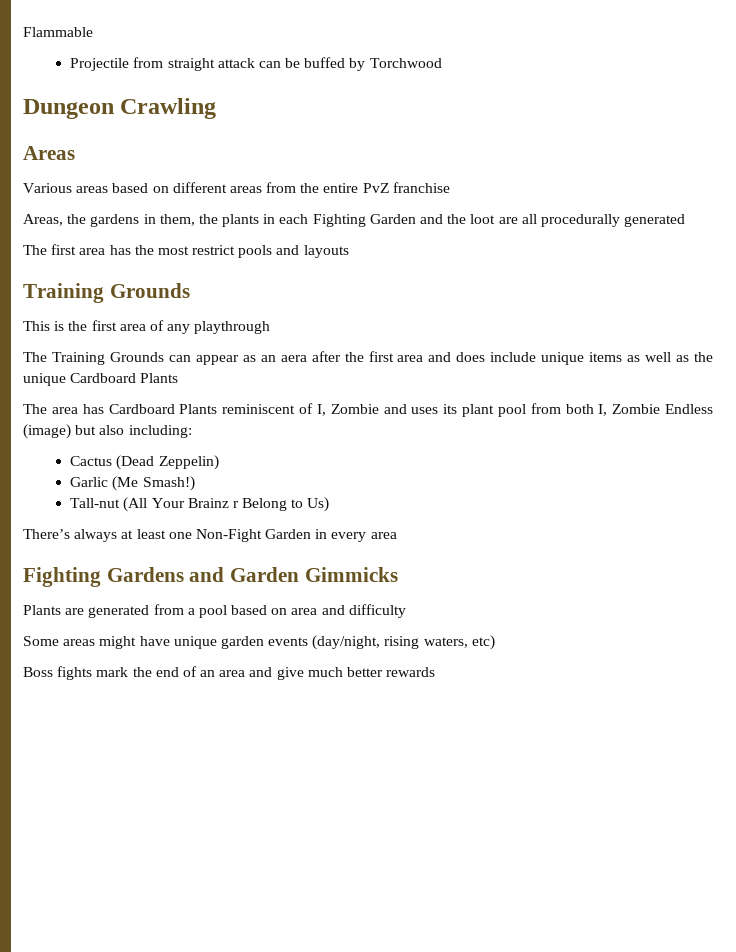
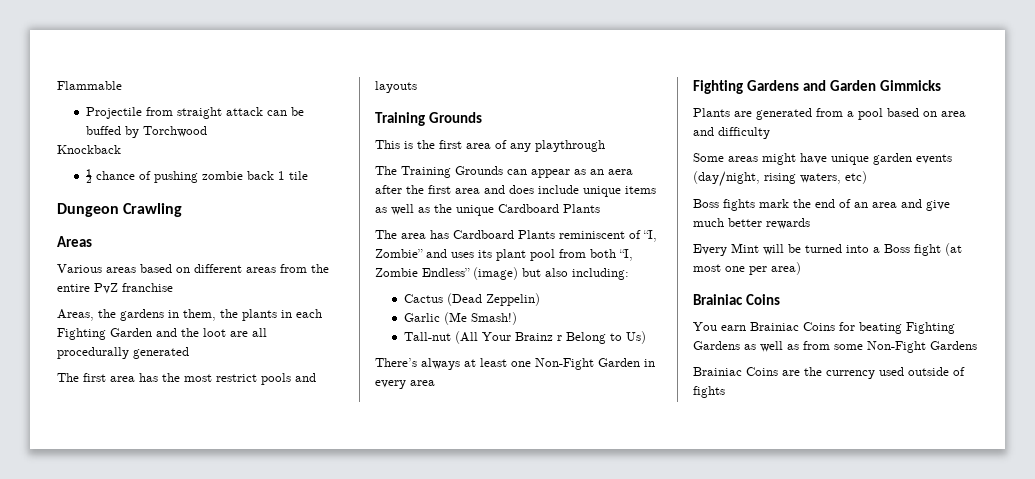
(442, 63) none -> [57,145,121,154] [85,169,308,183] // Knockback // ½ chance of pushing zombie back 1 tile
[316,404,379,416] I, Zombie -> [643,230,657,242] [375,249,423,258] “I, Zombie”
[598,404,713,416] I, Zombie Endless -> [619,249,633,261] [375,268,470,277] “I, Zombie Endless”
(436, 672) none -> [693,243,962,256] [693,262,801,275] [693,294,781,305] [693,322,955,334] [693,341,977,353] [693,367,965,379] [693,386,725,398] // Every Mint will be turned into a Boss fight (at most one per area) // Brainiac Coins // You earn Brainiac Coins for beating Fighting Gardens as well as from some Non-Fight Gardens // Brainiac Coins are the currency used outside of fights

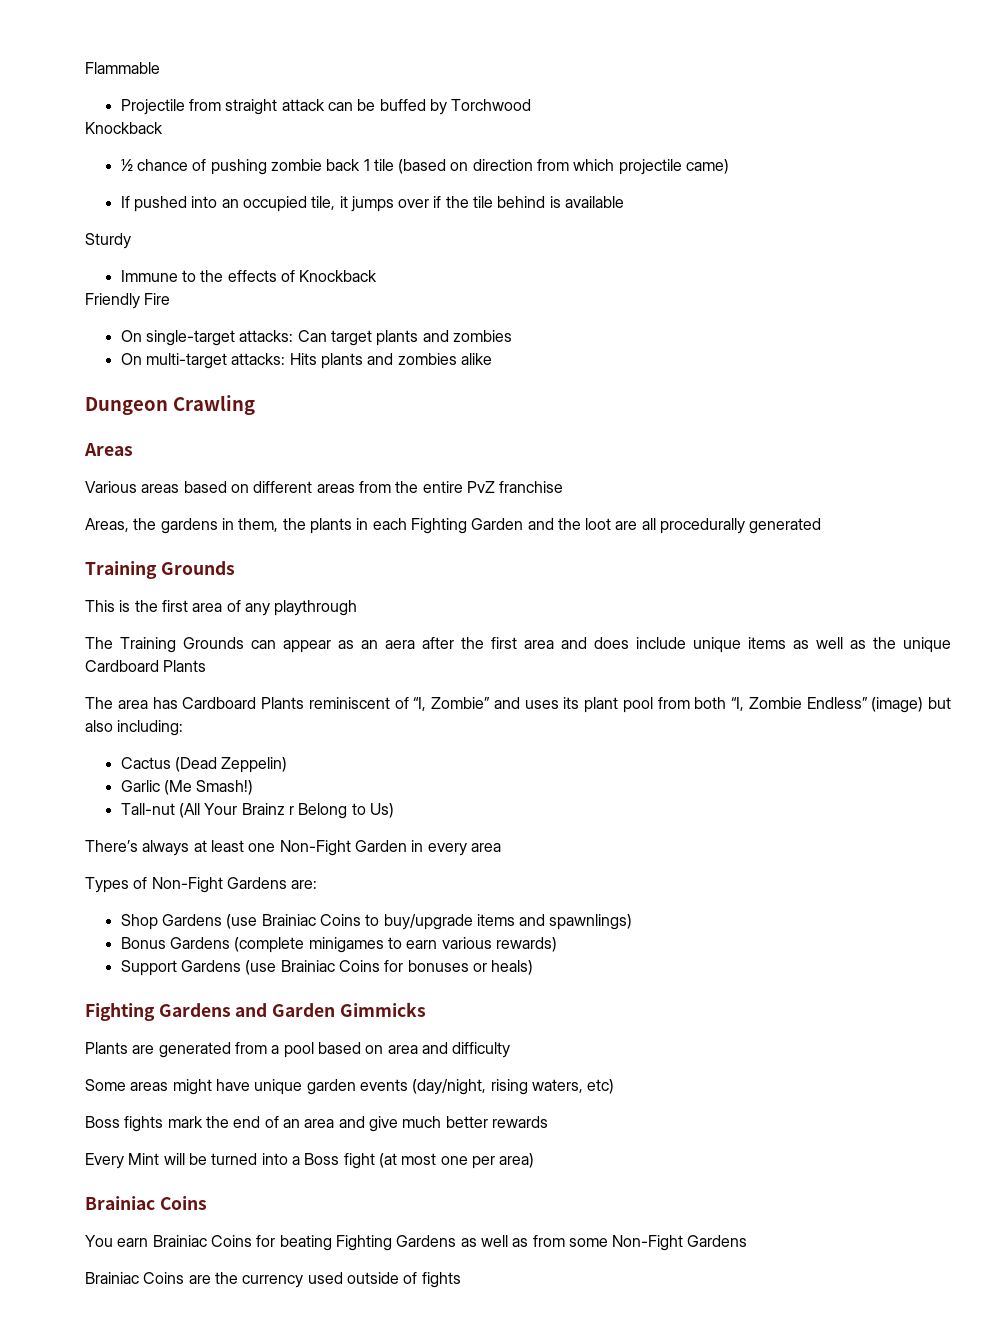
(308, 175) none -> [398,159,730,175] [120,196,625,212] [85,233,131,249] [120,270,378,282] [85,293,171,309] [120,330,512,346] [120,353,492,369] (based on direction from which projectile came) // If pushed into an occupied tile, it jumps over if the tile behind is available // Sturdy // Immune to the effects of Knockback // Friendly Fire // On single-target attacks: Can target plants and zombies // On multi-target attacks: Hits plants and zombies alike
[57,373,316,385] [375,81,417,93] // The first area has the most restrict pools and layouts -> (822, 526) none
(435, 383) none -> [85,877,318,893] [120,914,633,930] [120,937,557,953] [120,960,534,976] // Types of Non-Fight Gardens are: // Shop Gardens (use Brainiac Coins to buy/upgrade items and spawnlings) // Bonus Gardens (complete minigames to earn various rewards) // Support Gardens (use Brainiac Coins for bonuses or heals)

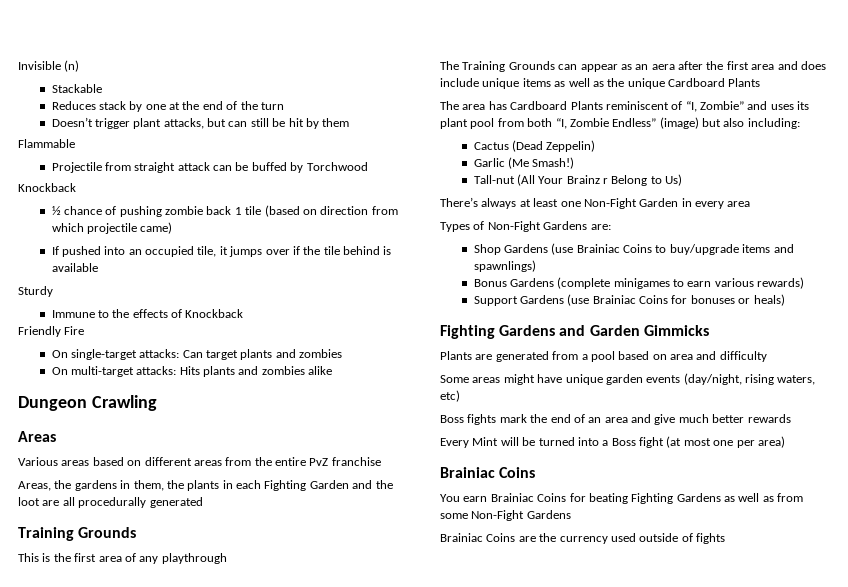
(85, 68) none -> [18,60,80,72] [51,84,102,93] [51,101,284,112] [51,117,350,129] Invisible (n) // Stackable // Reduces stack by one at the end of the turn // Doesn’t trigger plant attacks, but can still be hit by them //

